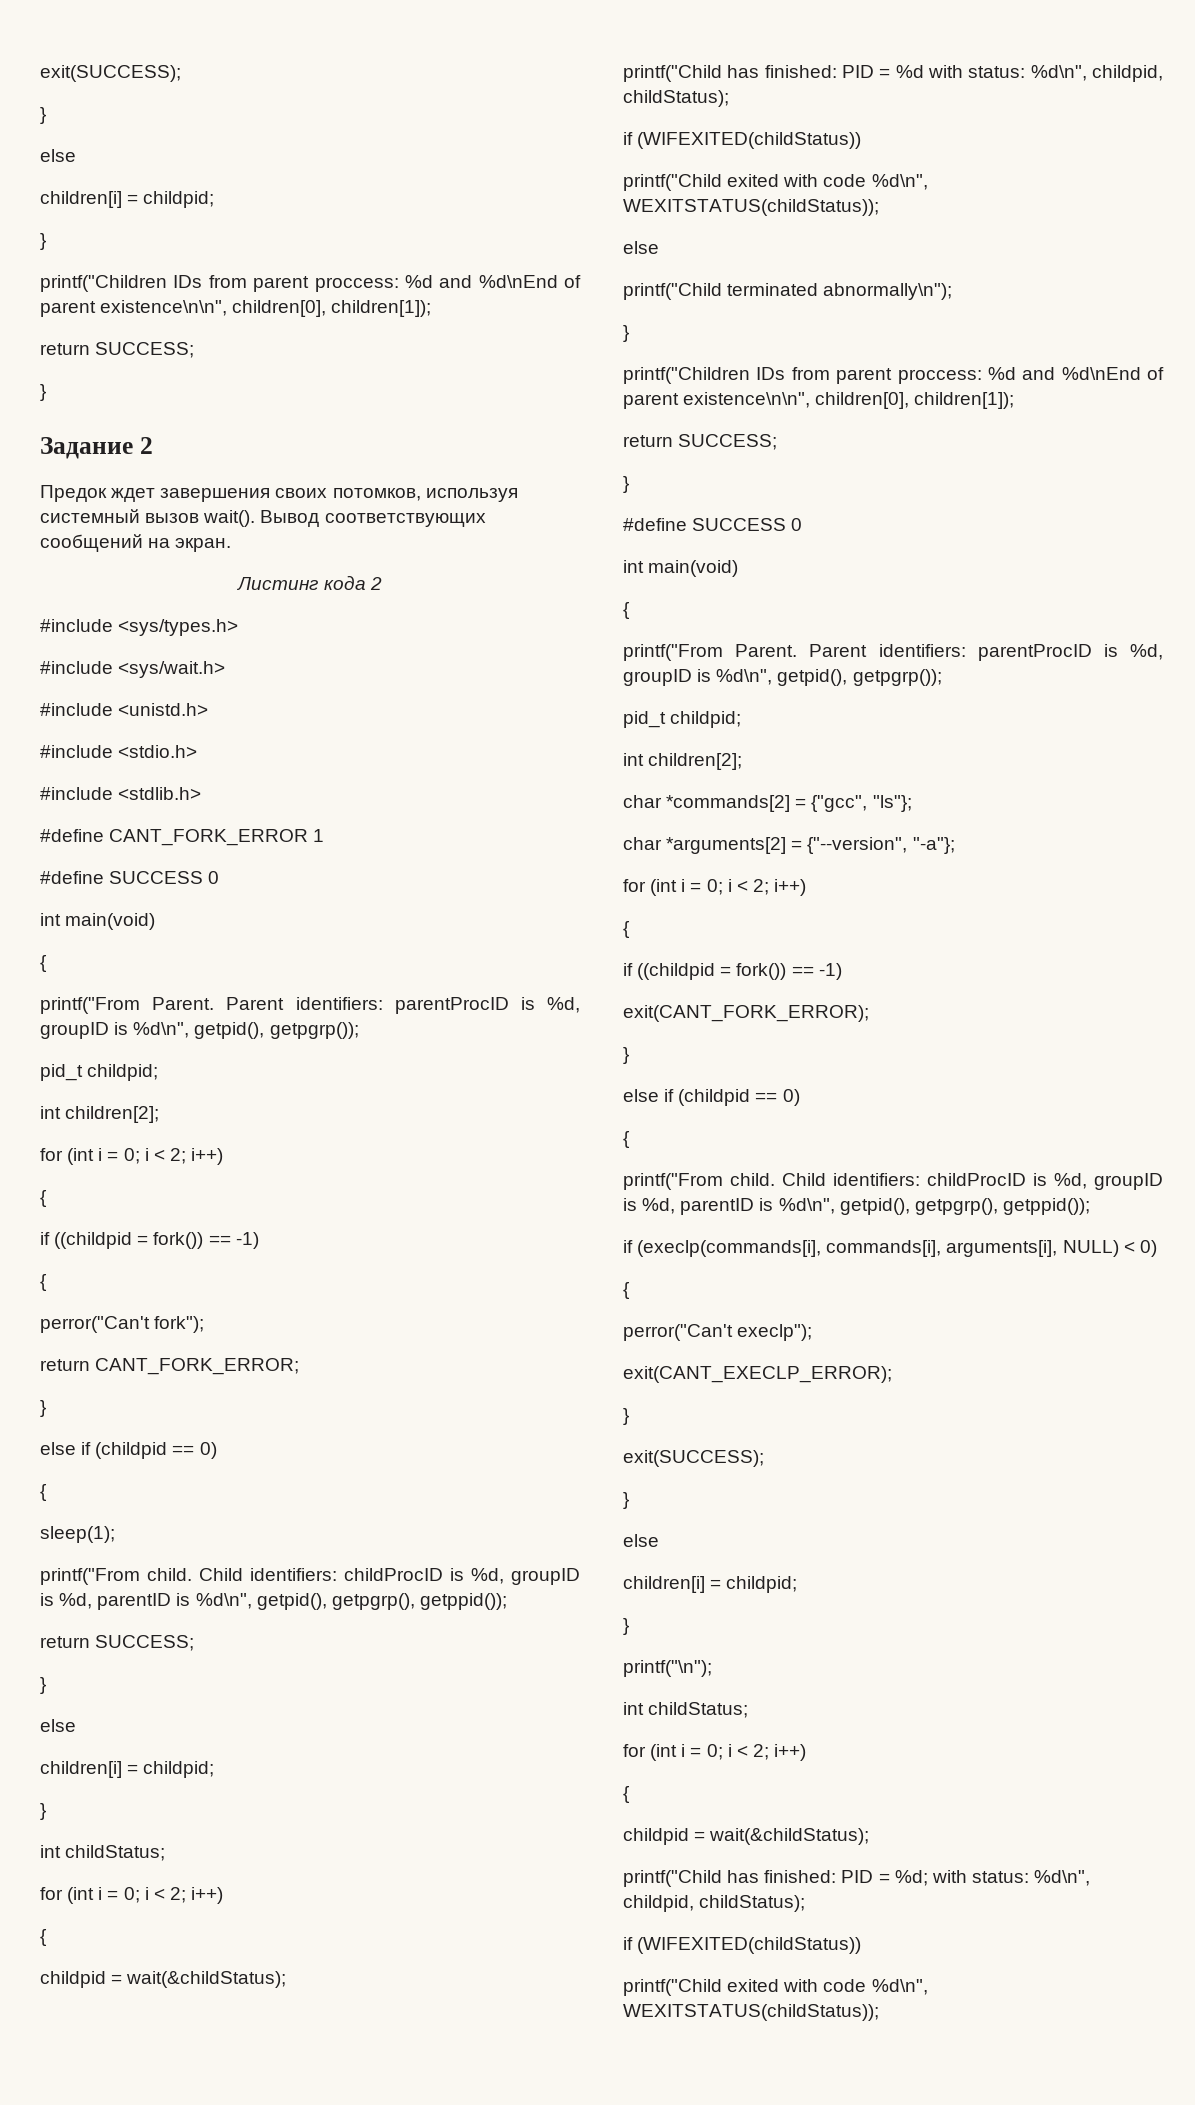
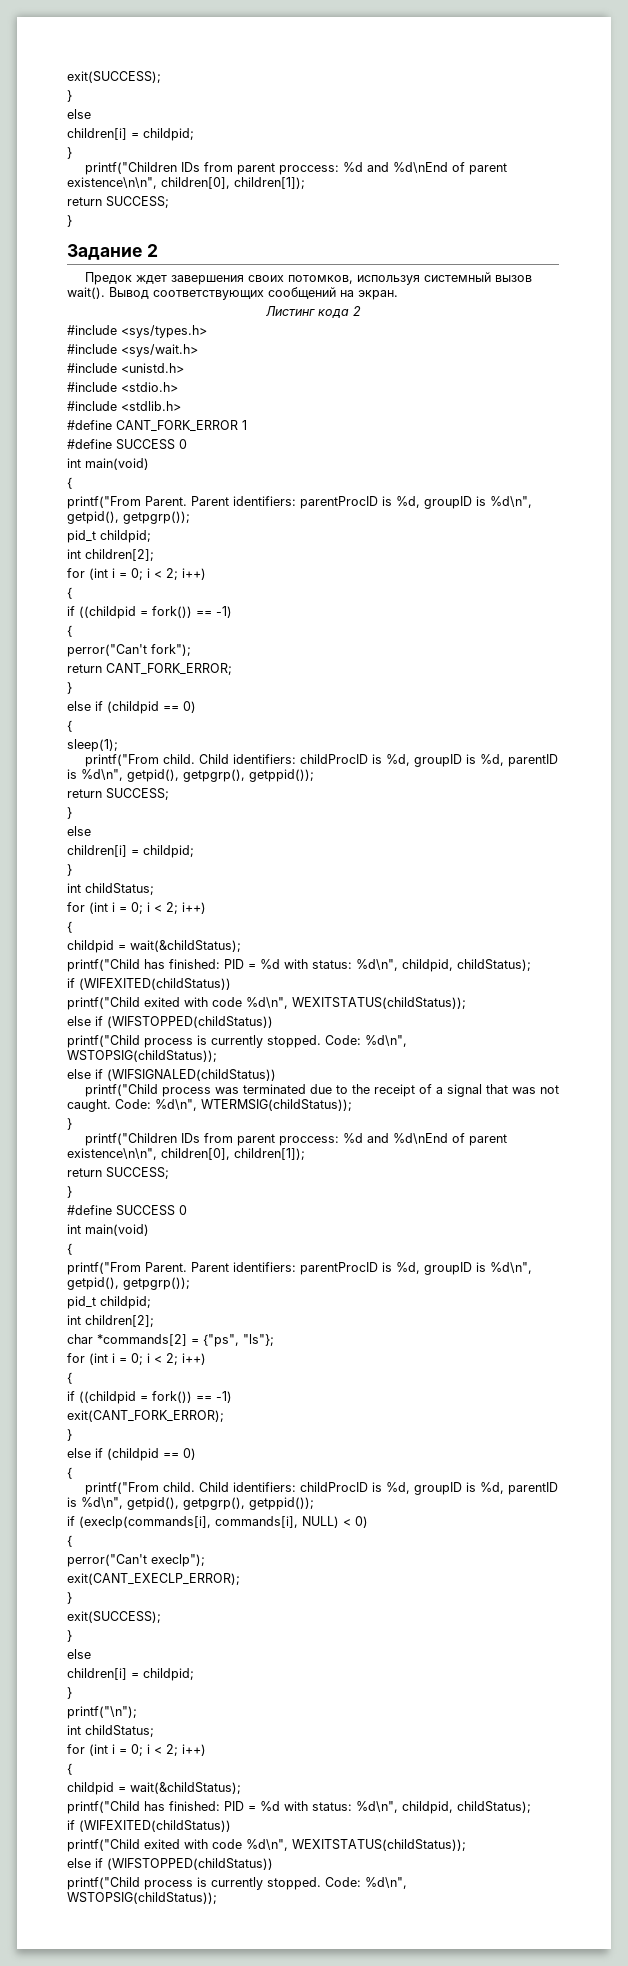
[623,283,953,300] // printf("Child terminated abnormally\n"); -> [95,1016,273,1028] [67,1035,407,1048] [67,1050,217,1062] [67,1069,276,1081] [84,1084,559,1097] [67,1099,352,1112] if (WIFSTOPPED(childStatus)) // printf("Child process is currently stopped. Code: %d\n", WSTOPSIG(childStatus)); // else if (WIFSIGNALED(childStatus)) // printf("Child process was terminated due to the receipt of a signal that was not caught. Code: %d\n", WTERMSIG(childStatus));
[811,795,868,812] {"gcc", -> [203,1334,239,1347] {"ps",
[623,837,955,854] // char *arguments[2] = {"--version", "-a"}; -> (274, 1340) none
[946,1240,1058,1257] arguments[i], -> (298, 1522) none
[894,1870,928,1886] %d; -> [260,1801,280,1811] %d
(879, 2012) none -> [67,1858,273,1870] [67,1877,407,1890] [67,1892,217,1904] // else if (WIFSTOPPED(childStatus)) // printf("Child process is currently stopped. Code: %d\n", WSTOPSIG(childStatus));

